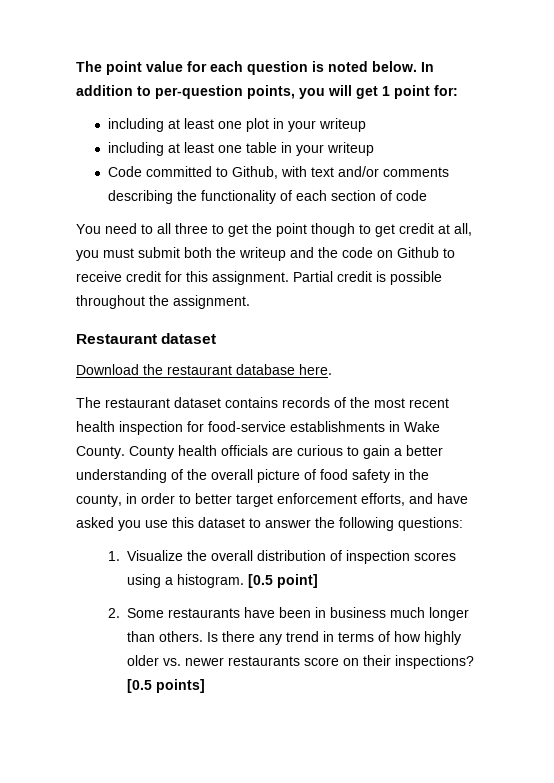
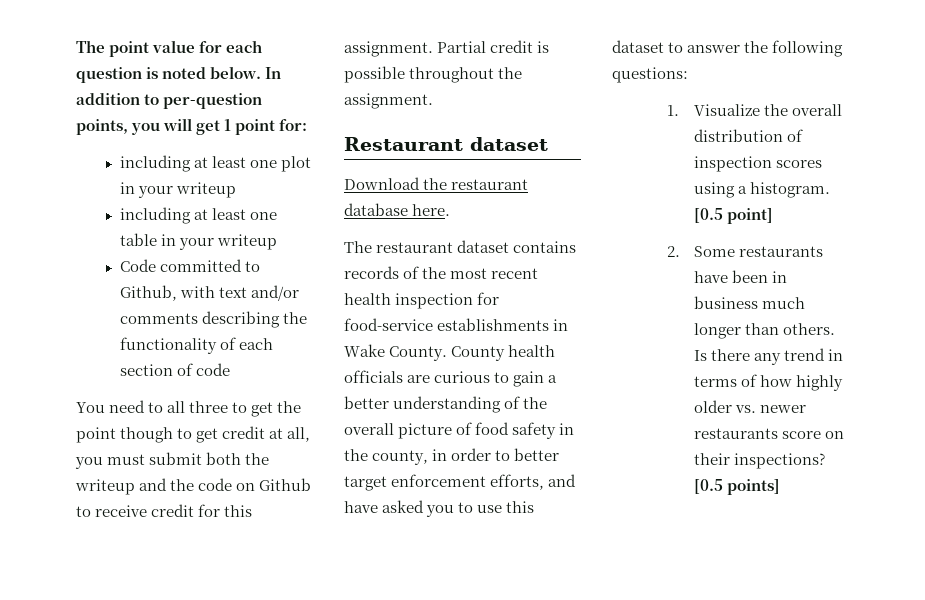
(141, 525) none -> [458,502,474,513] to

